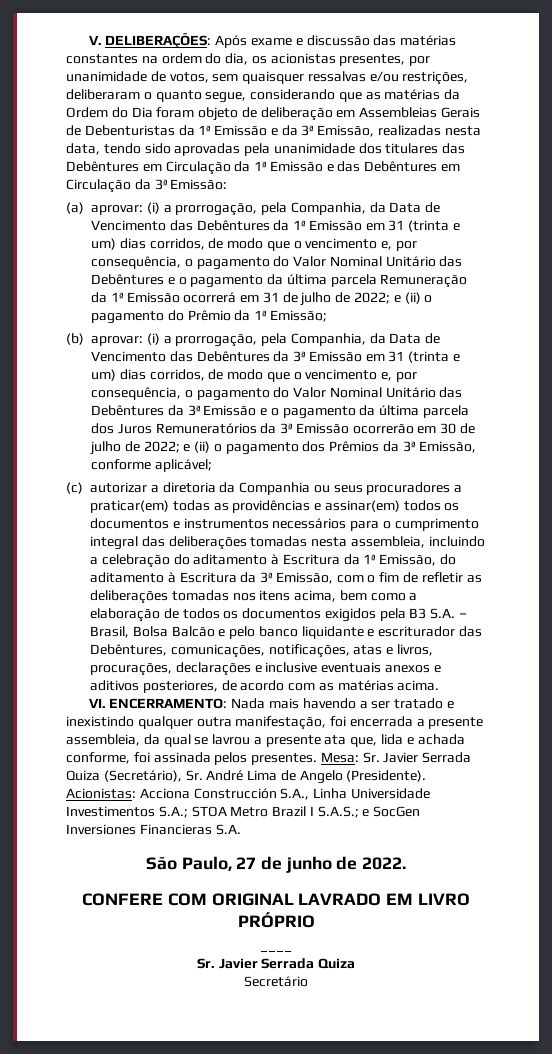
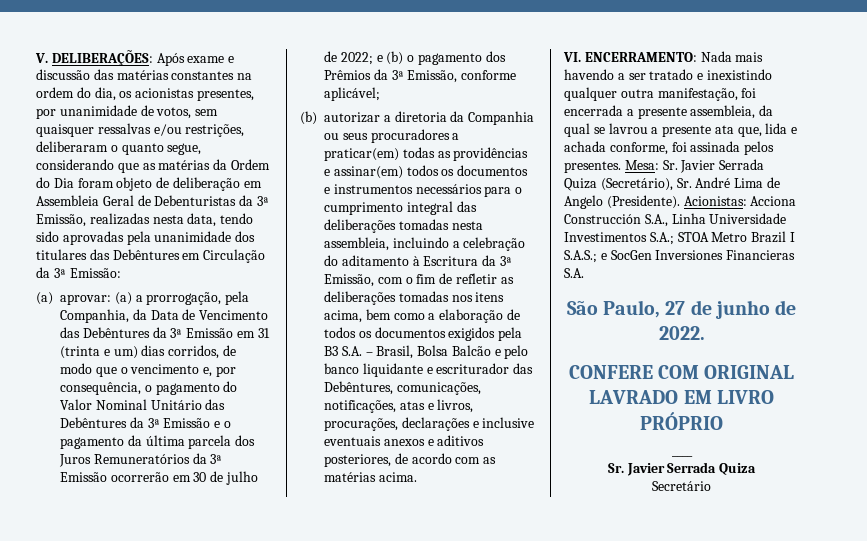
[359,107,481,118] Assembleias Gerais -> [36,195,134,206] Assembleia Geral
[198,125,298,136] 1ª Emissão e da -> (254, 200) none
[254,161,461,172] [66,179,228,193] [66,202,441,216] [91,220,461,232] [91,238,418,251] [91,256,463,270] [91,274,468,288] [91,292,433,306] [91,310,327,324] [66,333,160,346] 1ª Emissão e das Debêntures em Circulação da 3ª Emissão: // (a) aprovar: (i) a prorrogação, pela Companhia, da Data de Vencimento das Debêntures da 1ª Emissão em 31 (trinta e um) dias corridos, de modo que o vencimento e, por consequência, o pagamento do Valor Nominal Unitário das Debêntures e o pagamento da última parcela Remuneração da 1ª Emissão ocorrerá em 31 de julho de 2022; e (ii) o pagamento do Prêmio da 1ª Emissão; // (b) aprovar: (i) -> [53,268,121,278] [36,292,132,305] 3ª Emissão: // (a) aprovar: (a)
[194,441,211,453] (ii) -> [386,51,404,65] (b)
[66,482,83,494] (c) -> [300,111,317,125] (b)
[363,554,457,566] [90,572,257,583] 1ª Emissão, do aditamento à Escritura da -> (497, 260) none

